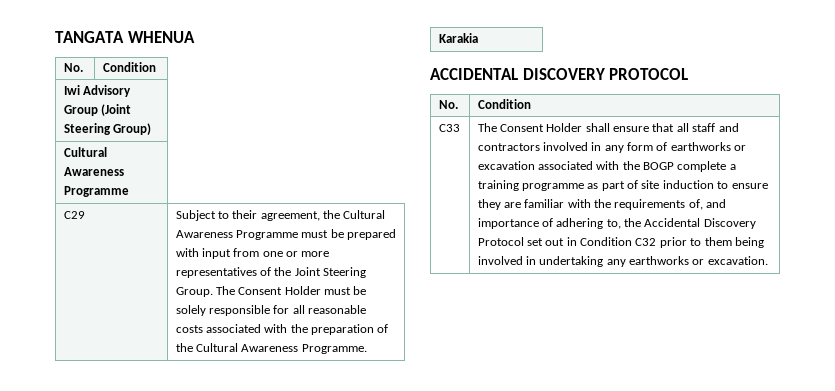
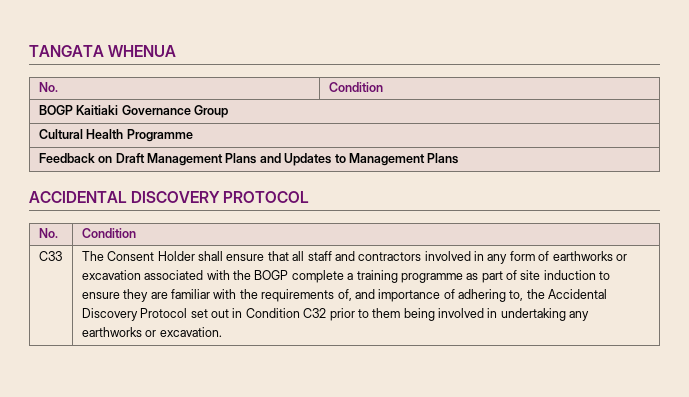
[63,85,131,97] [63,104,131,116] [63,123,151,135] [63,147,107,157] [63,167,124,176] Iwi Advisory Group (Joint Steering Group) // Cultural Awareness -> [38,105,229,118] [38,129,124,139] BOGP Kaitiaki Governance Group // Cultural Health
[63,211,85,219] [175,210,386,221] [175,229,397,240] [175,248,330,259] [175,267,367,278] [175,286,367,297] [175,305,367,316] [175,324,389,335] [175,343,367,354] [438,33,478,43] C29 | Subject to their agreement, the Cultural Awareness Programme must be prepared with input from one or more representatives of the Joint Steering Group. The Consent Holder must be solely responsible for all reasonable costs associated with the preparation of the Cultural Awareness Programme. // Karakia -> [38,153,459,166] Feedback on Draft Management Plans and Updates to Management Plans

